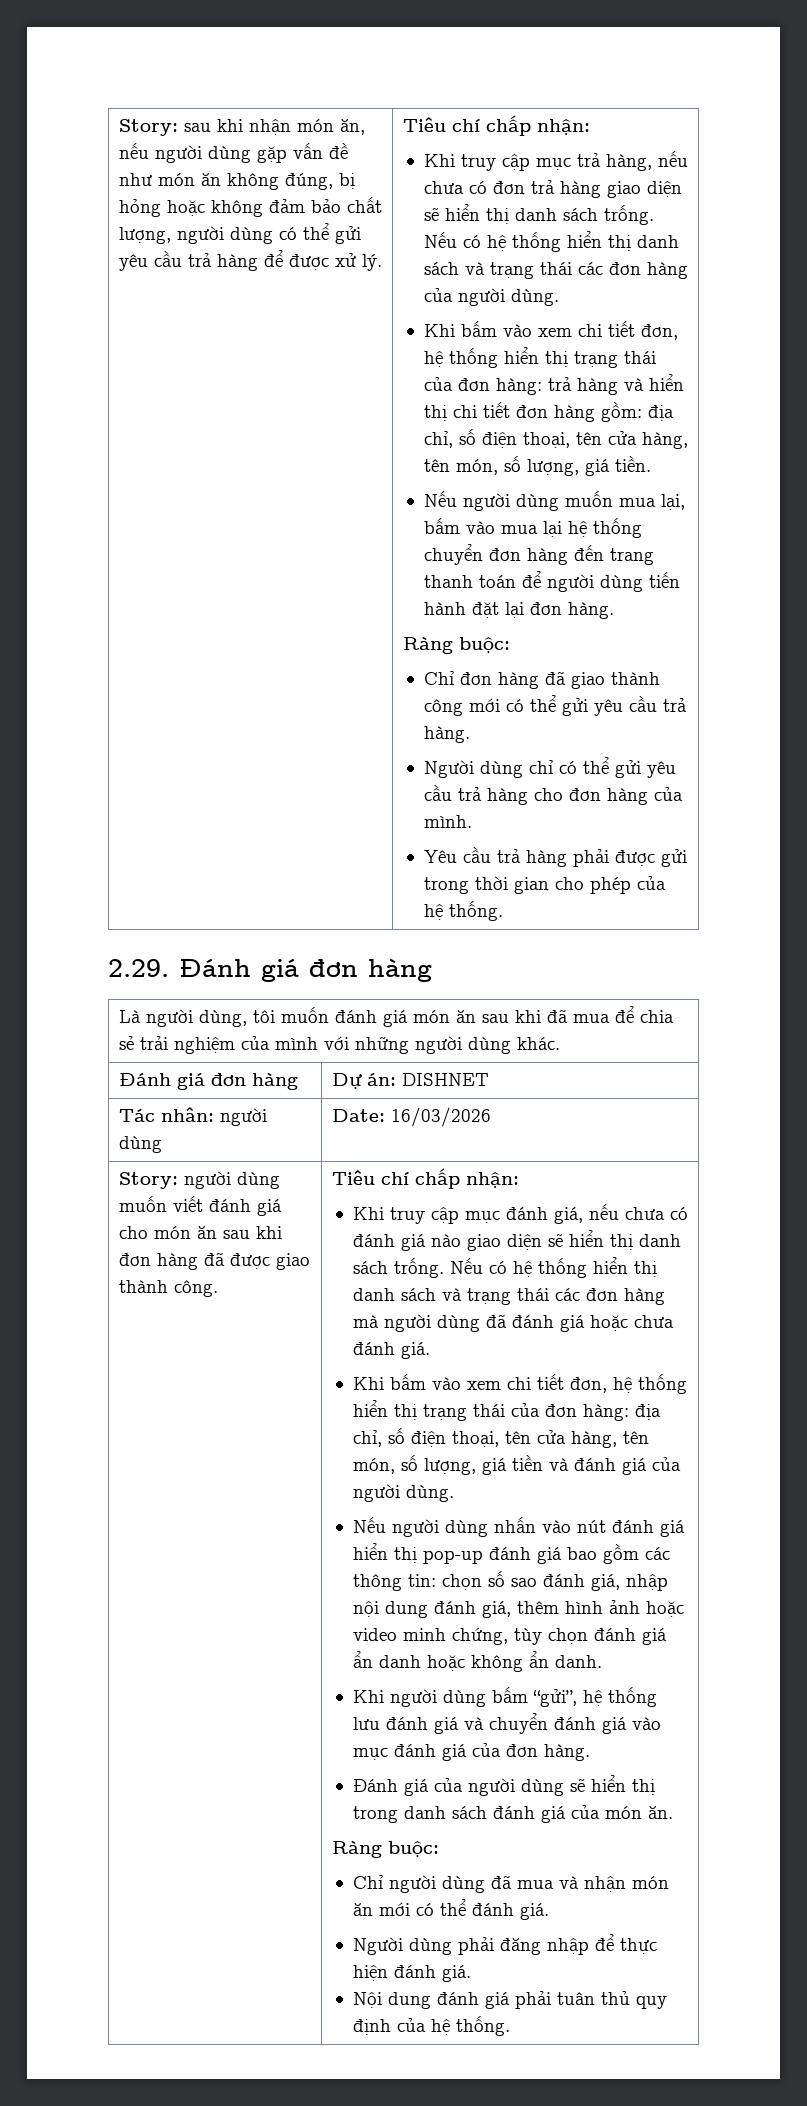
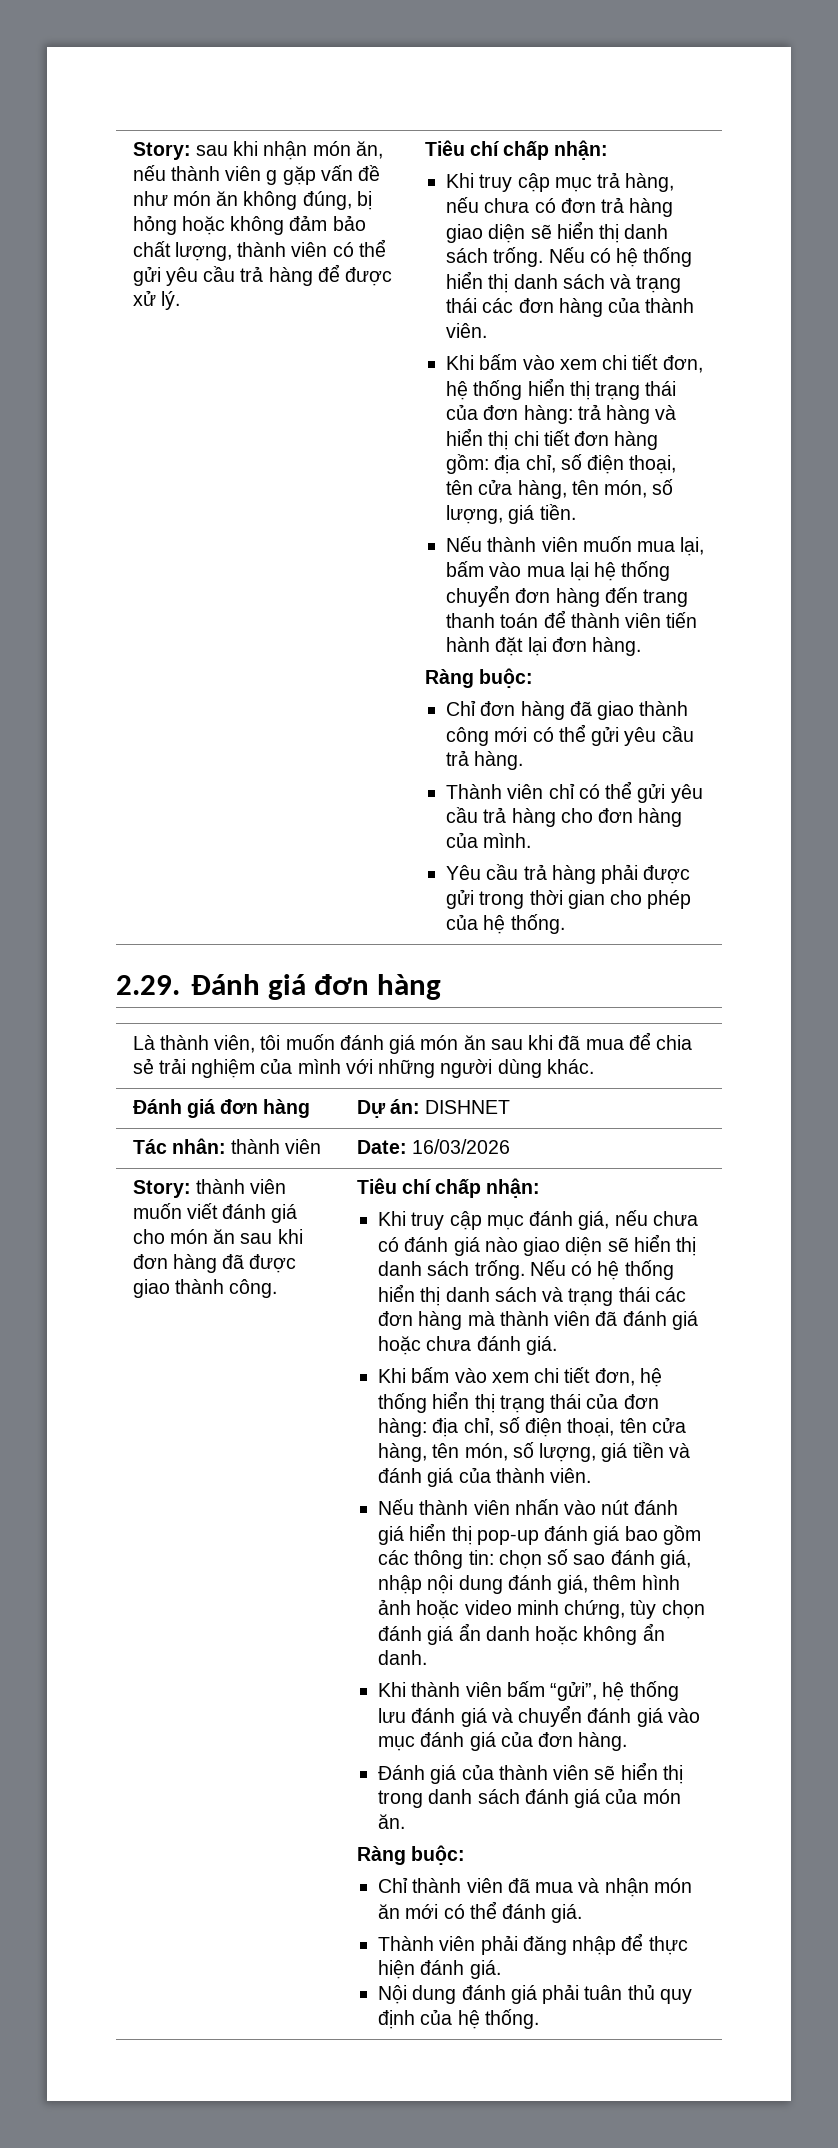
[154,145,251,163] người dùng -> [170,166,278,185] thành viên g
[176,226,273,244] người dùng -> [237,242,328,257] thành viên
[457,288,559,306] người dùng. -> [645,298,695,313] [445,323,487,338] thành viên.
[462,493,559,511] người dùng -> [487,537,578,552] thành viên
[546,574,643,592] người dùng -> [570,613,662,628] thành viên
[423,760,523,778] Người dùng -> [445,784,544,799] Thành viên
[145,1009,247,1027] người dùng, -> [159,1035,256,1053] thành viên,
[219,1108,267,1126] [118,1136,162,1153] người dùng -> [231,1139,322,1154] thành viên
[183,1171,280,1189] người dùng -> [195,1179,287,1194] thành viên
[383,1314,480,1332] người dùng -> [499,1311,591,1326] thành viên
[352,1484,454,1502] [352,1516,488,1537] người dùng. // Nếu người dùng -> [495,1468,592,1483] [377,1499,510,1515] thành viên. // Nếu thành viên
[389,1689,486,1707] người dùng -> [411,1682,502,1697] thành viên
[467,1778,564,1796] người dùng -> [498,1765,590,1780] thành viên
[388,1875,485,1893] người dùng -> [412,1878,503,1893] thành viên
[352,1937,452,1955] Người dùng -> [377,1936,476,1951] Thành viên

